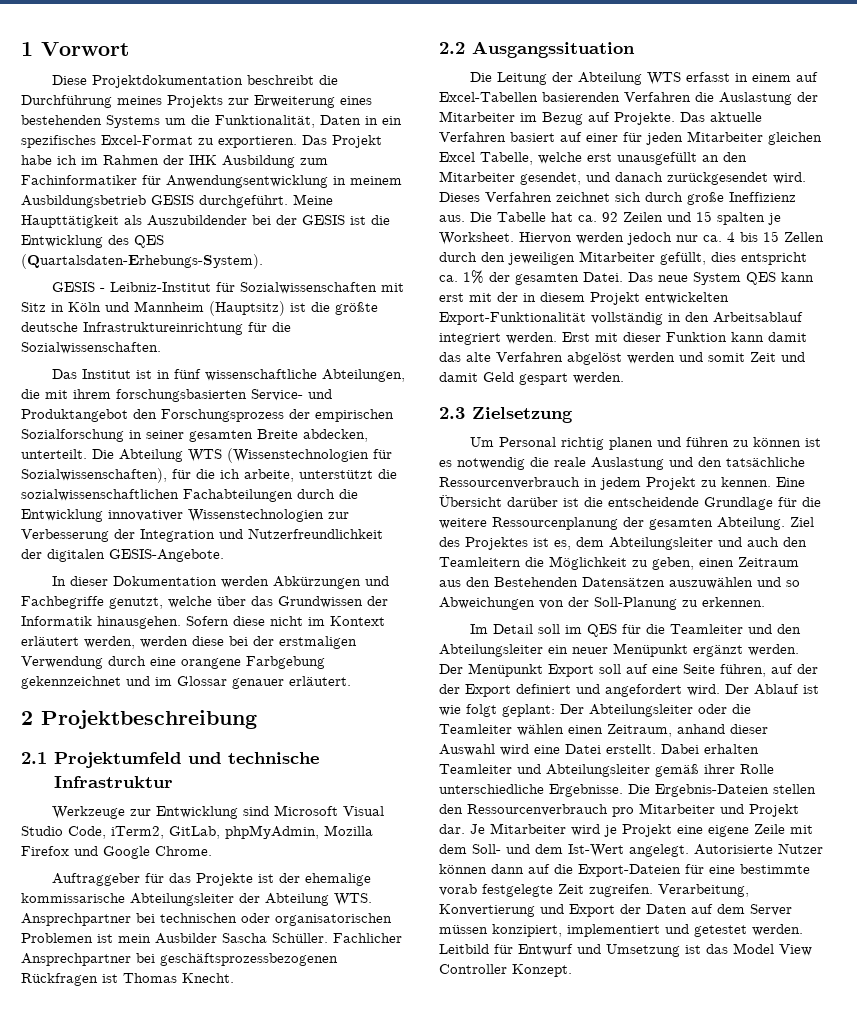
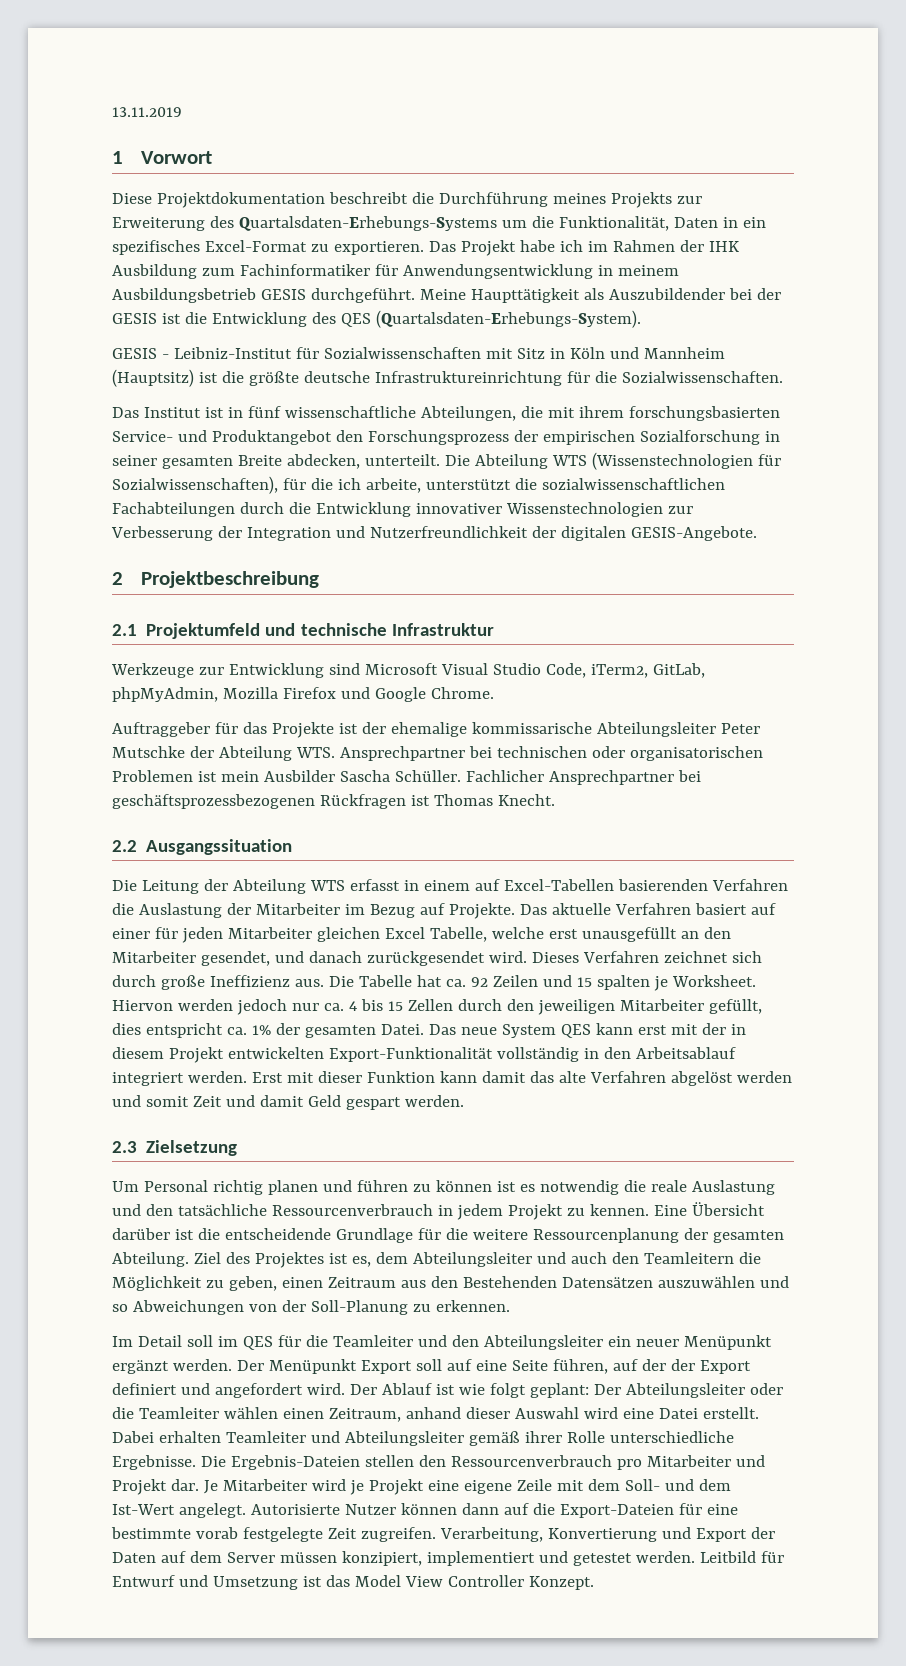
(21, 49) none -> [112,107,182,117] 13.11.2019 //
[340,96,372,105] [21,115,160,128] eines bestehenden Systems -> [209,216,497,231] des Quartalsdaten-Erhebungs-Systems
[52,576,390,589] [21,596,388,609] [21,616,385,629] [21,636,357,649] [21,656,325,669] [21,676,351,689] // In dieser Dokumentation werden Abkürzungen und Fachbegriffe genutzt, welche über das Grundwissen der Informatik hinausgehen. Sofern diese nicht im Kontext erläutert werden, werden diese bei der erstmaligen Verwendung durch eine orangene Farbgebung gekennzeichnet und im Glossar genauer erläutert. -> (757, 533) none
(234, 899) none -> [720,723,760,734] [112,746,185,758] Peter Mutschke

